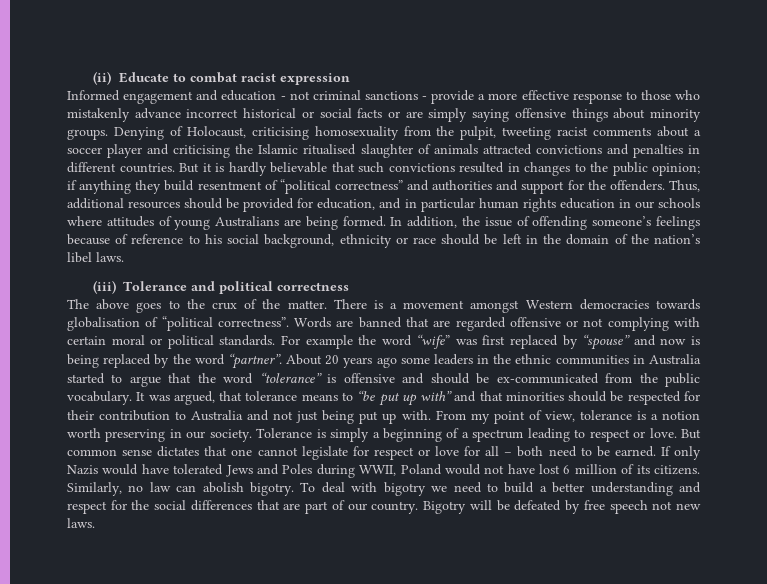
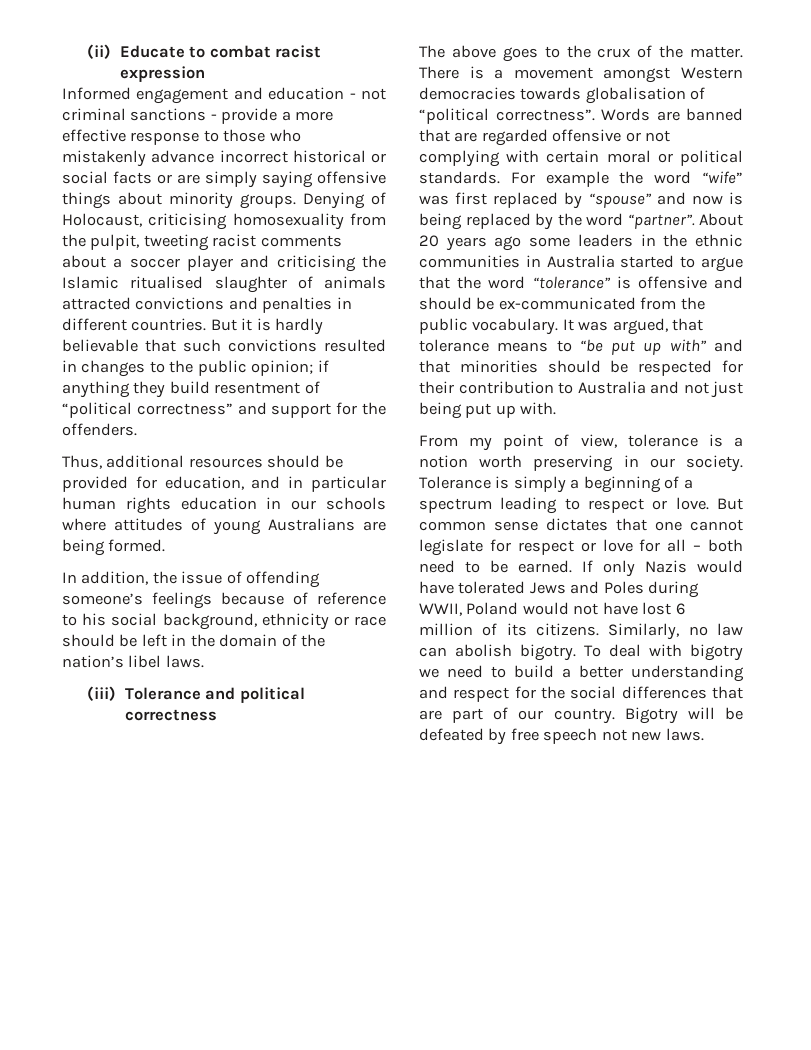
[432,180,519,191] authorities and -> (267, 408) none
(665, 185) none -> (137, 429) //
(386, 221) none -> (166, 545) //
(431, 415) none -> (557, 408) //

